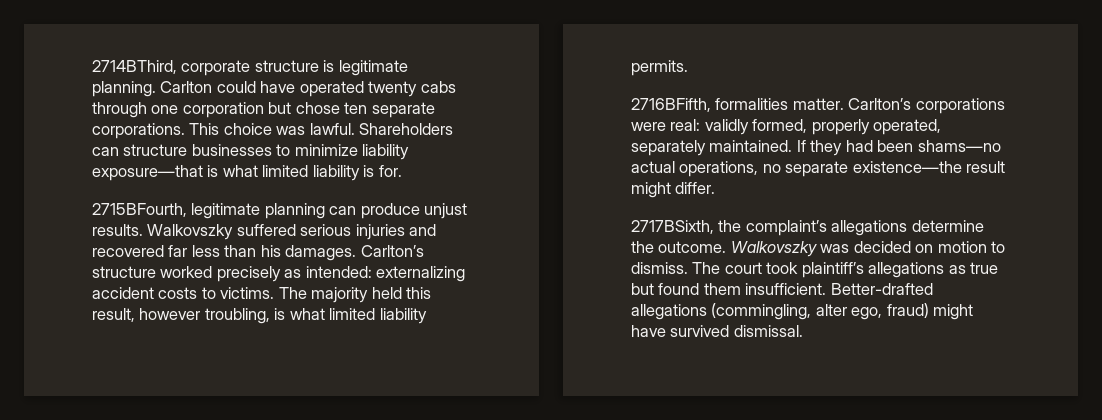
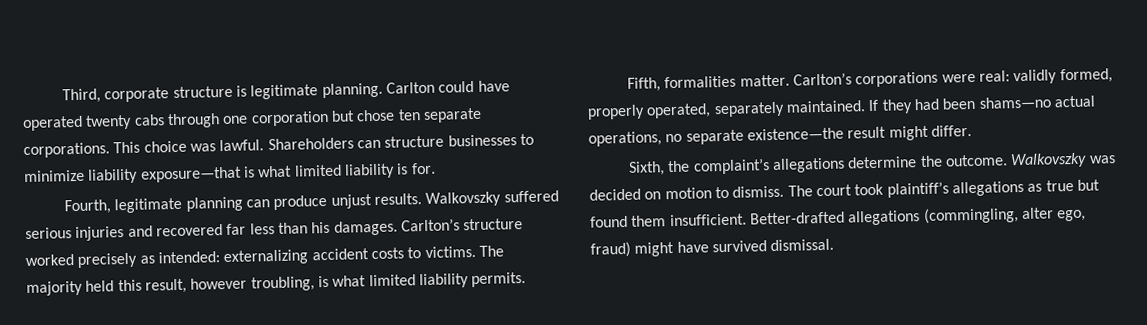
[92,60,177,74] 2714BThird, -> [61,88,101,104] Third,
[92,203,187,217] 2715BFourth, -> [63,199,111,215] Fourth,
[631,98,711,112] 2716BFifth, -> [626,77,661,92] Fifth,
[631,220,714,234] 2717BSixth, -> [627,161,665,176] Sixth,

